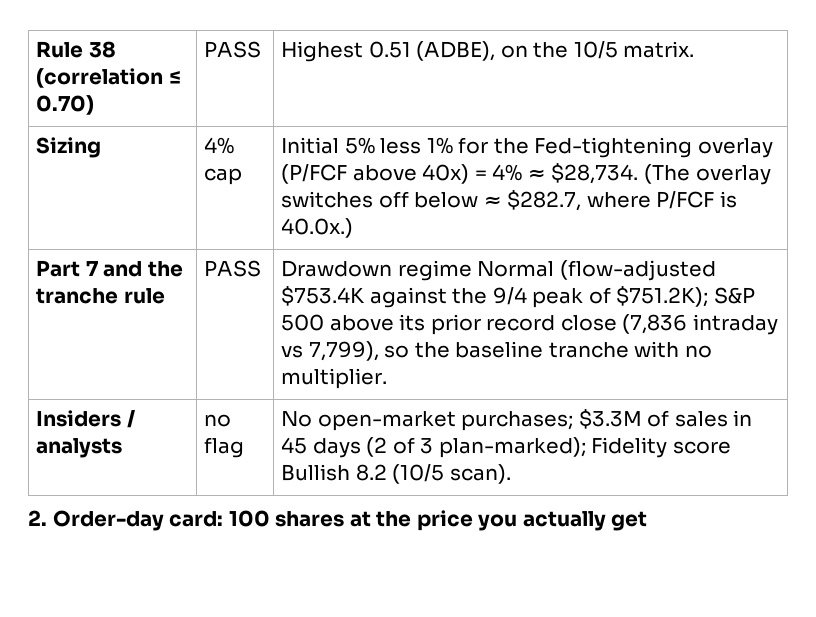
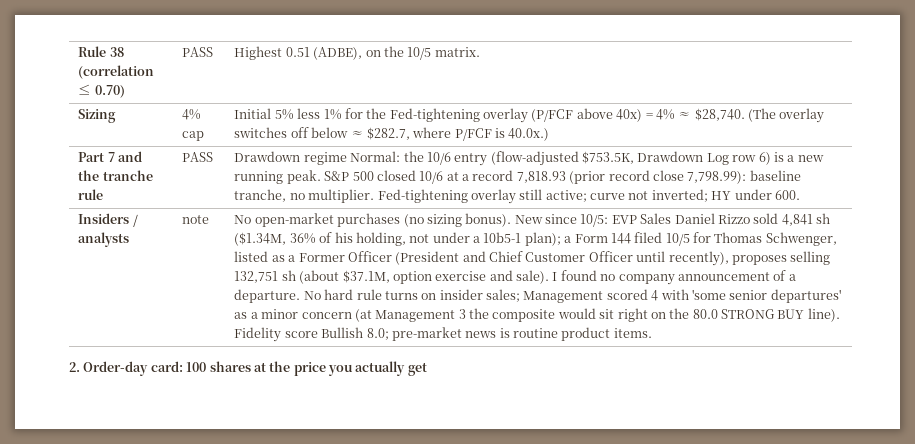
[551,163,639,184] $28,734. -> [694,108,745,121] $28,740.
[477,260,716,281] [281,286,756,308] [281,314,779,335] [281,341,713,361] [281,368,388,389] Normal (flow-adjusted $753.4K against the 9/4 peak of $751.2K); S&P 500 above its prior record close (7,836 intraday vs 7,799), so the baseline tranche with no multiplier. -> [350,151,824,166] [234,170,801,184] [234,189,800,204] Normal: the 10/6 entry (flow-adjusted $753.5K, Drawdown Log row 6) is a new running peak. S&P 500 closed 10/6 at a record 7,818.93 (prior record close 7,798.99): baseline tranche, no multiplier. Fed-tightening overlay still active; curve not inverted; HY under 600.
[204,414,232,427] [204,437,245,458] no flag -> [182,215,210,224] note
[461,409,753,431] [281,437,732,458] [281,464,511,484] purchases; $3.3M of sales in 45 days (2 of 3 plan-marked); Fidelity score Bullish 8.2 (10/5 scan). -> [337,213,831,227] [234,232,837,246] [234,251,831,266] [234,270,796,285] [234,289,841,303] [234,308,840,322] [234,327,652,342] purchases (no sizing bonus). New since 10/5: EVP Sales Daniel Rizzo sold 4,841 sh ($1.34M, 36% of his holding, not under a 10b5-1 plan); a Form 144 filed 10/5 for Thomas Schwenger, listed as a Former Officer (President and Chief Customer Officer until recently), proposes selling 132,751 sh (about $37.1M, option exercise and sale). I found no company announcement of a departure. No hard rule turns on insider sales; Management scored 4 with 'some senior departures' as a minor concern (at Management 3 the composite would sit right on the 80.0 STRONG BUY line). Fidelity score Bullish 8.0; pre-market news is routine product items.

